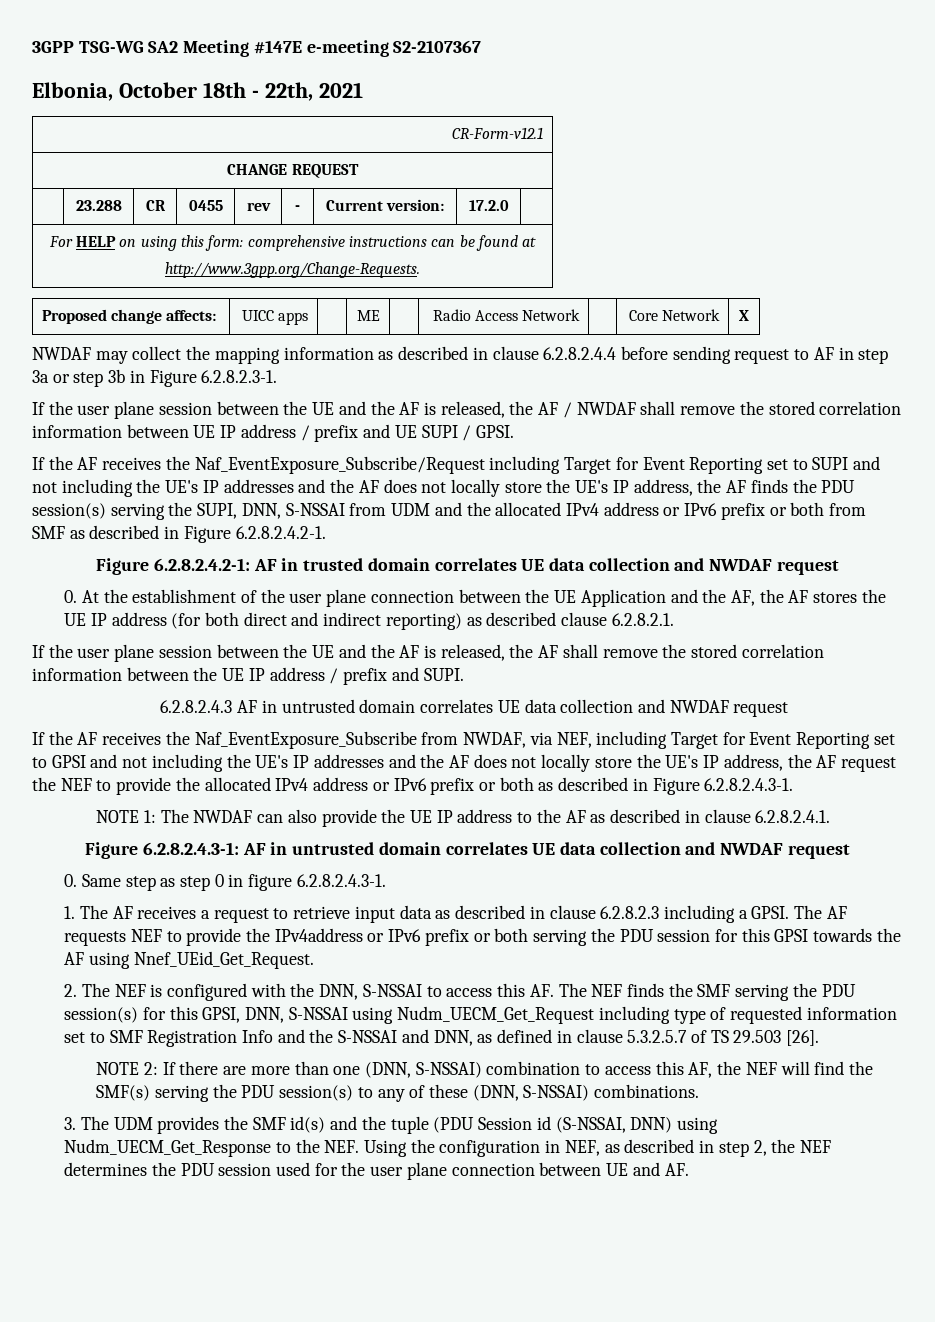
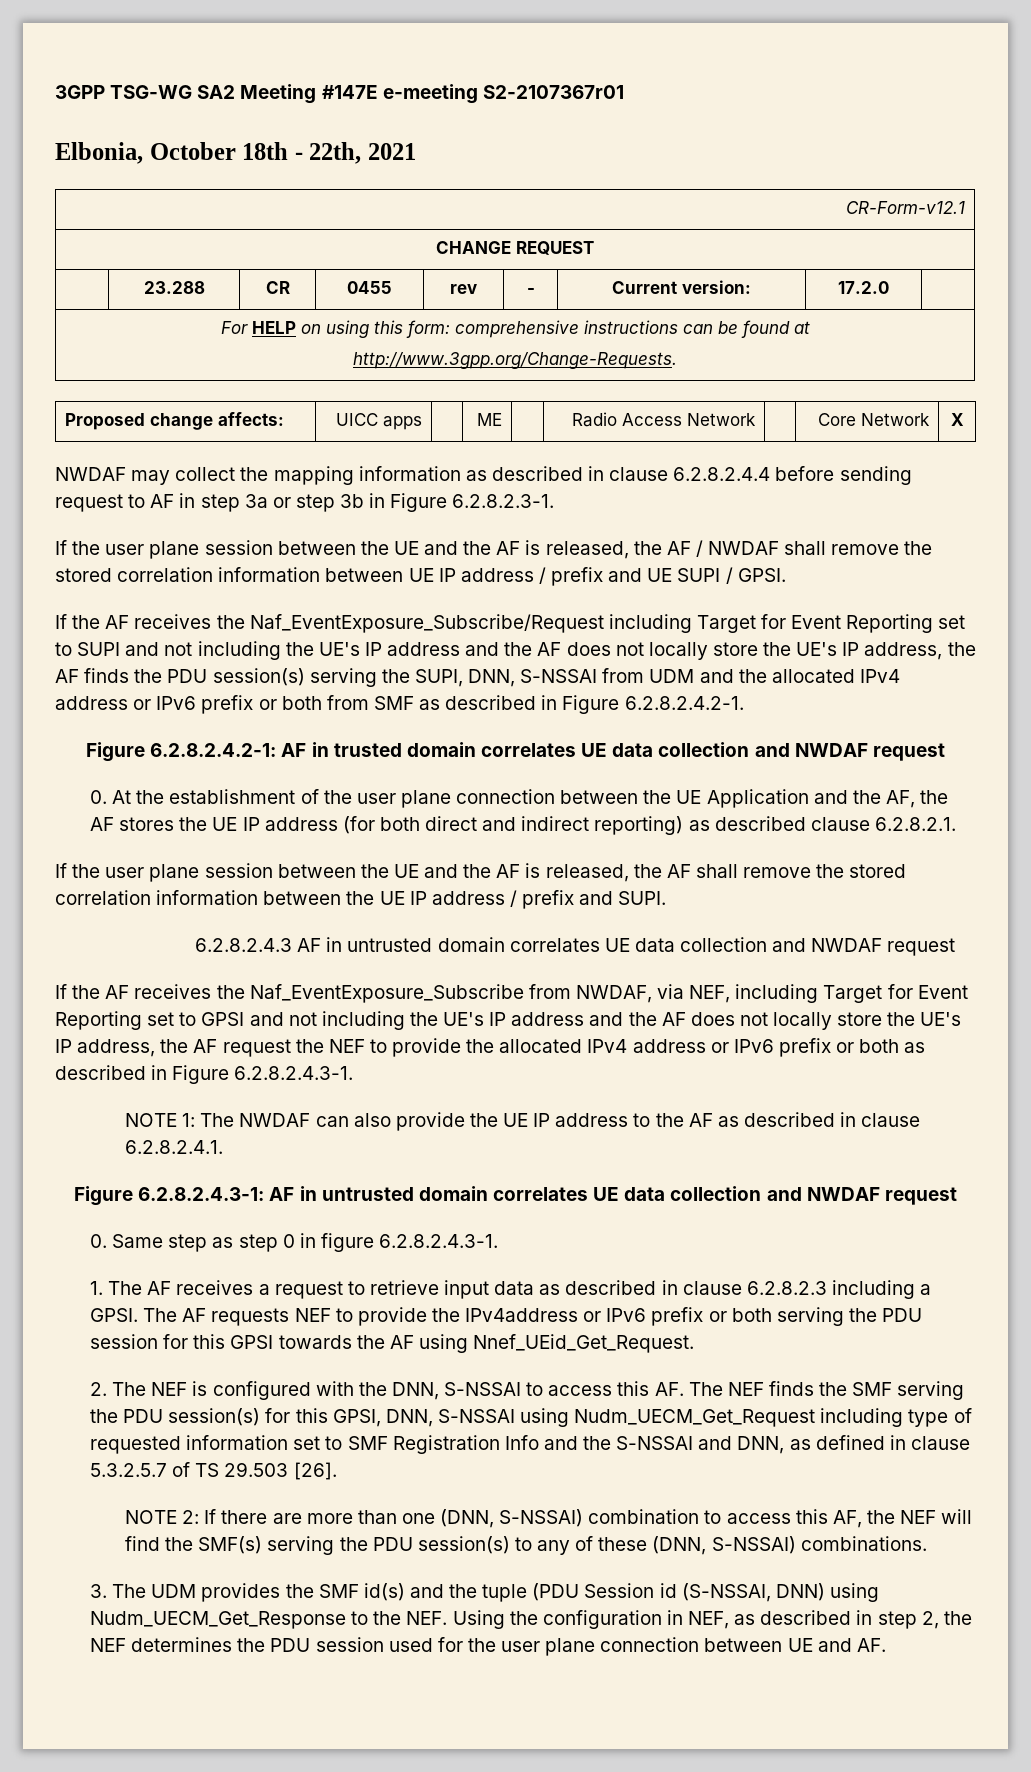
[393,40,482,53] S2-2107367 -> [482,85,624,99] S2-2107367r01
[223,479,294,493] addresses -> [387,642,461,656] address
[313,754,384,768] addresses -> [511,1012,585,1026] address

